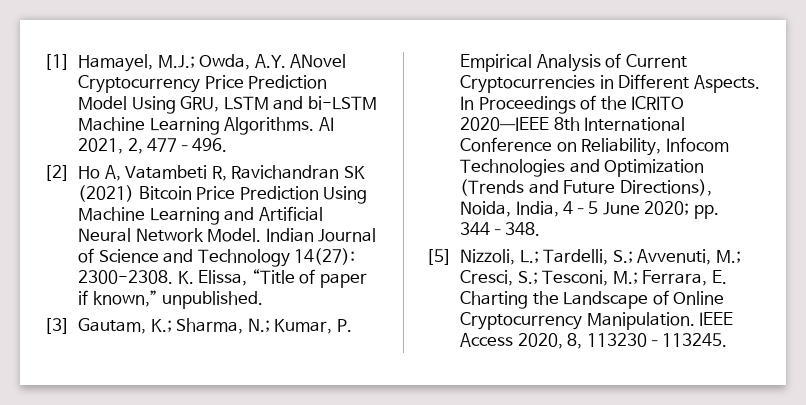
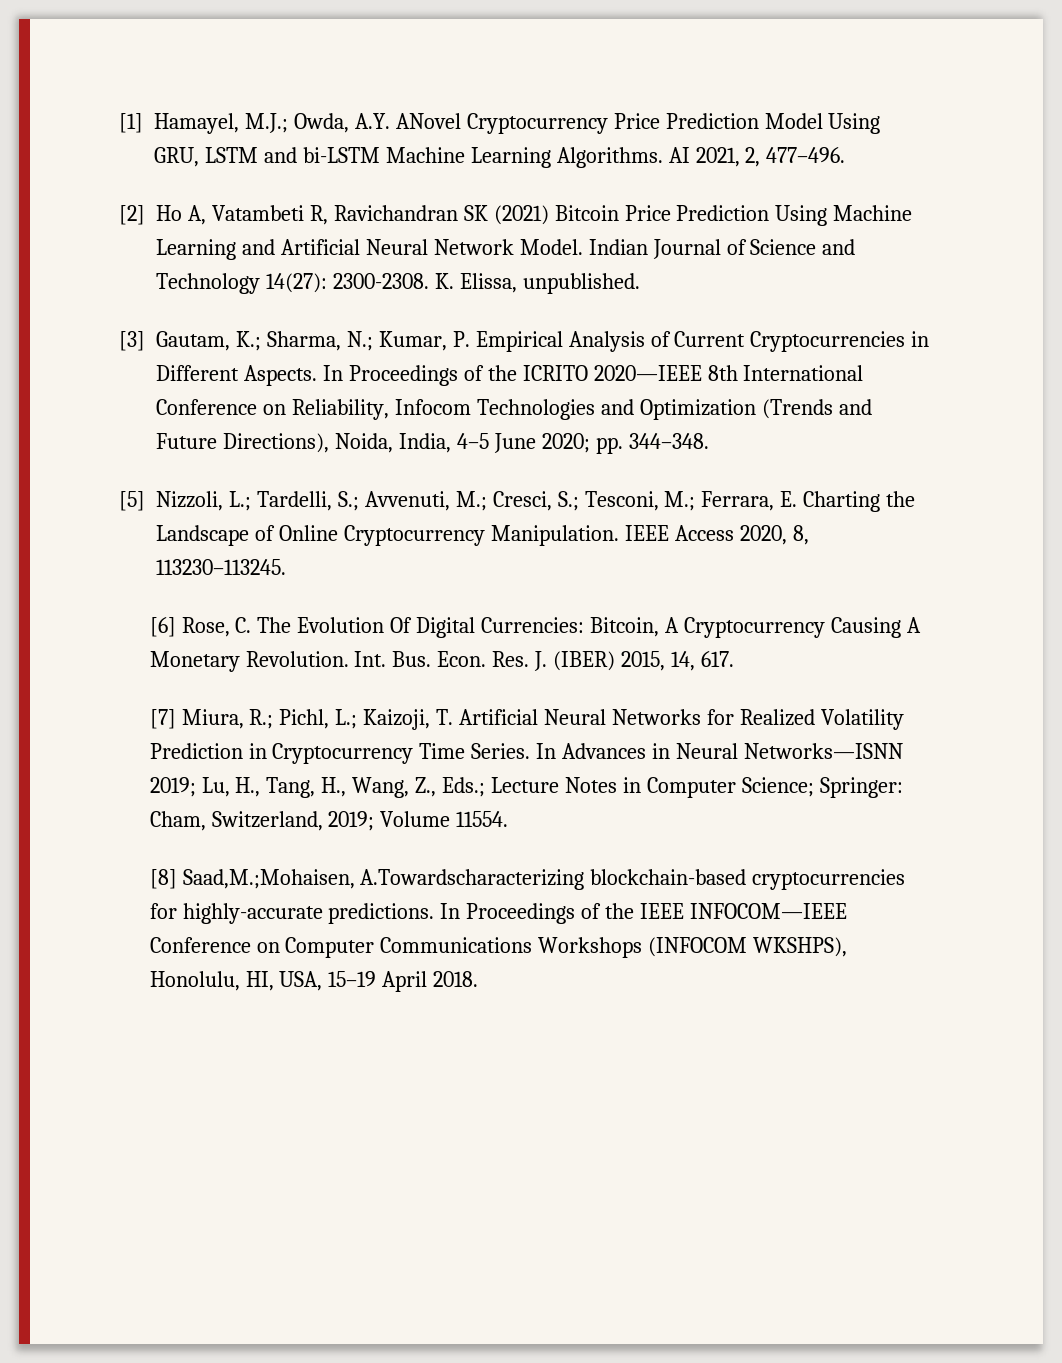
[251,269,367,288] [78,290,158,307] “Title of paper if known,” -> (517, 283) none
(727, 340) none -> [149,617,921,638] [149,651,734,672] [149,709,904,730] [149,743,904,764] [149,777,903,798] [149,811,509,831] [149,869,906,890] [149,903,848,924] [149,937,848,958] [149,971,479,992] // [6] Rose, C. The Evolution Of Digital Currencies: Bitcoin, A Cryptocurrency Causing A Monetary Revolution. Int. Bus. Econ. Res. J. (IBER) 2015, 14, 617. // [7] Miura, R.; Pichl, L.; Kaizoji, T. Artificial Neural Networks for Realized Volatility Prediction in Cryptocurrency Time Series. In Advances in Neural Networks—ISNN 2019; Lu, H., Tang, H., Wang, Z., Eds.; Lecture Notes in Computer Science; Springer: Cham, Switzerland, 2019; Volume 11554. // [8] Saad,M.;Mohaisen, A.Towardscharacterizing blockchain-based cryptocurrencies for highly-accurate predictions. In Proceedings of the IEEE INFOCOM—IEEE Conference on Computer Communications Workshops (INFOCOM WKSHPS), Honolulu, HI, USA, 15–19 April 2018.

